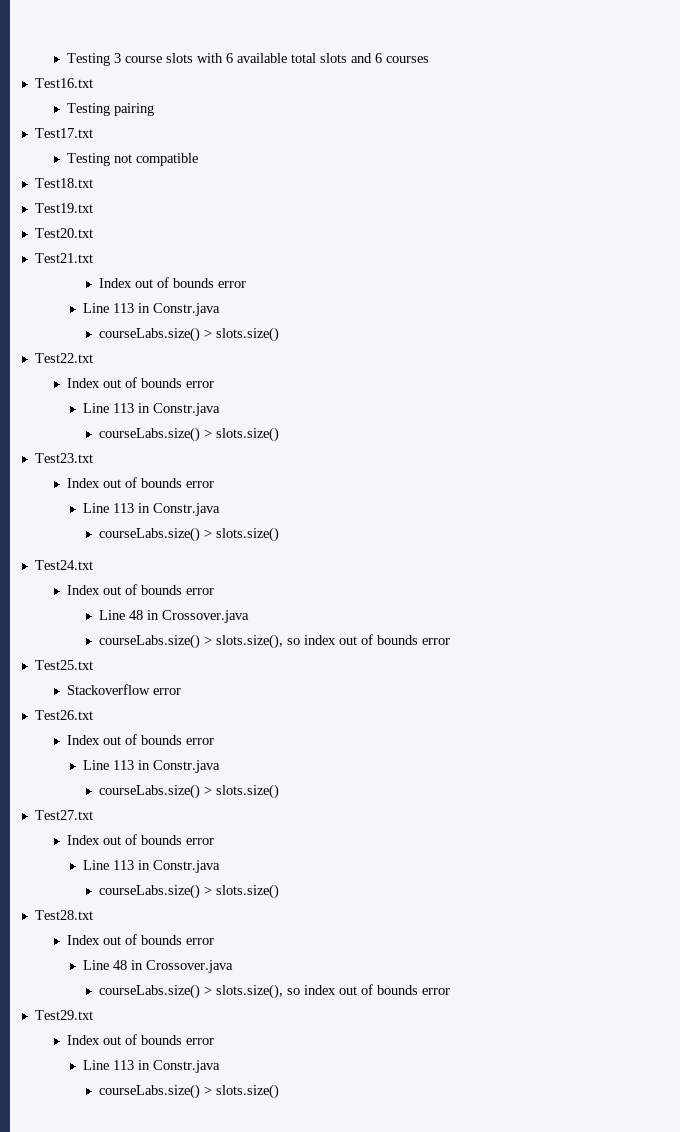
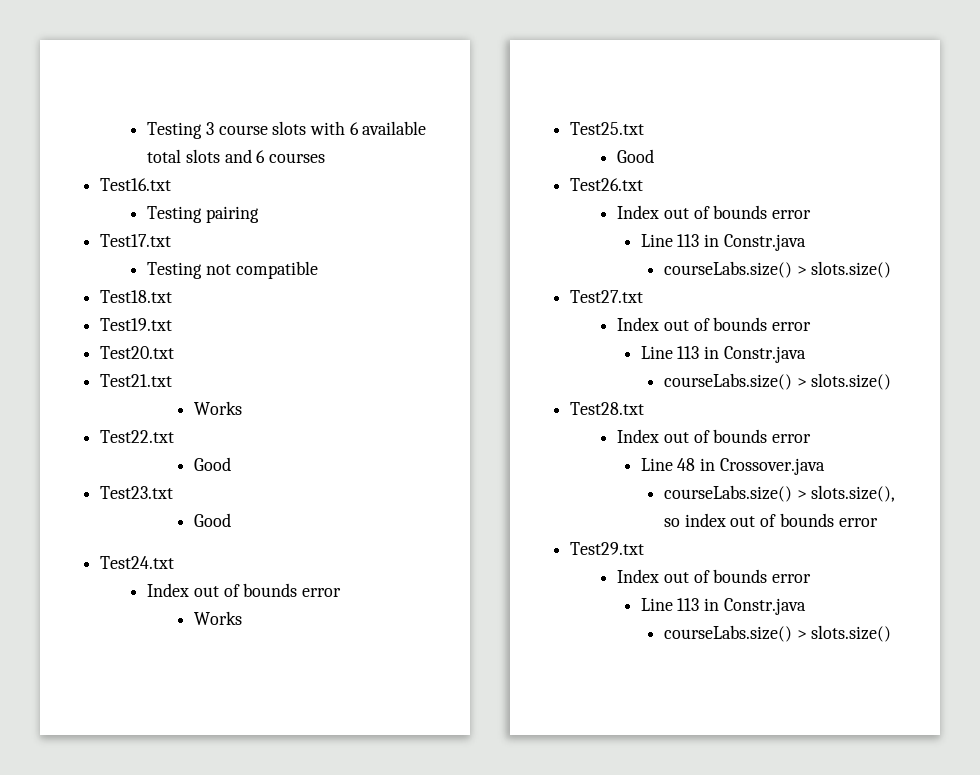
[99,277,247,288] [83,303,221,316] [99,327,280,342] [34,353,93,363] [67,377,215,388] [83,403,221,416] [99,427,280,442] [34,453,93,463] [67,477,215,488] [83,503,221,516] [99,527,280,542] Index out of bounds error // Line 113 in Constr.java // courseLabs.size() > slots.size() // Test22.txt // Index out of bounds error // Line 113 in Constr.java // courseLabs.size() > slots.size() // Test23.txt // Index out of bounds error // Line 113 in Constr.java // courseLabs.size() > slots.size() -> [193,401,242,415] [100,430,175,443] [193,457,231,471] [100,486,174,499] [193,513,231,527] Works // Test22.txt // Good // Test23.txt // Good
[99,610,250,623] [99,634,451,649] Line 48 in Crossover.java // courseLabs.size() > slots.size(), so index out of bounds error -> [193,611,242,625] Works
[67,684,182,695] Stackoverflow error -> [617,149,655,163] Good

